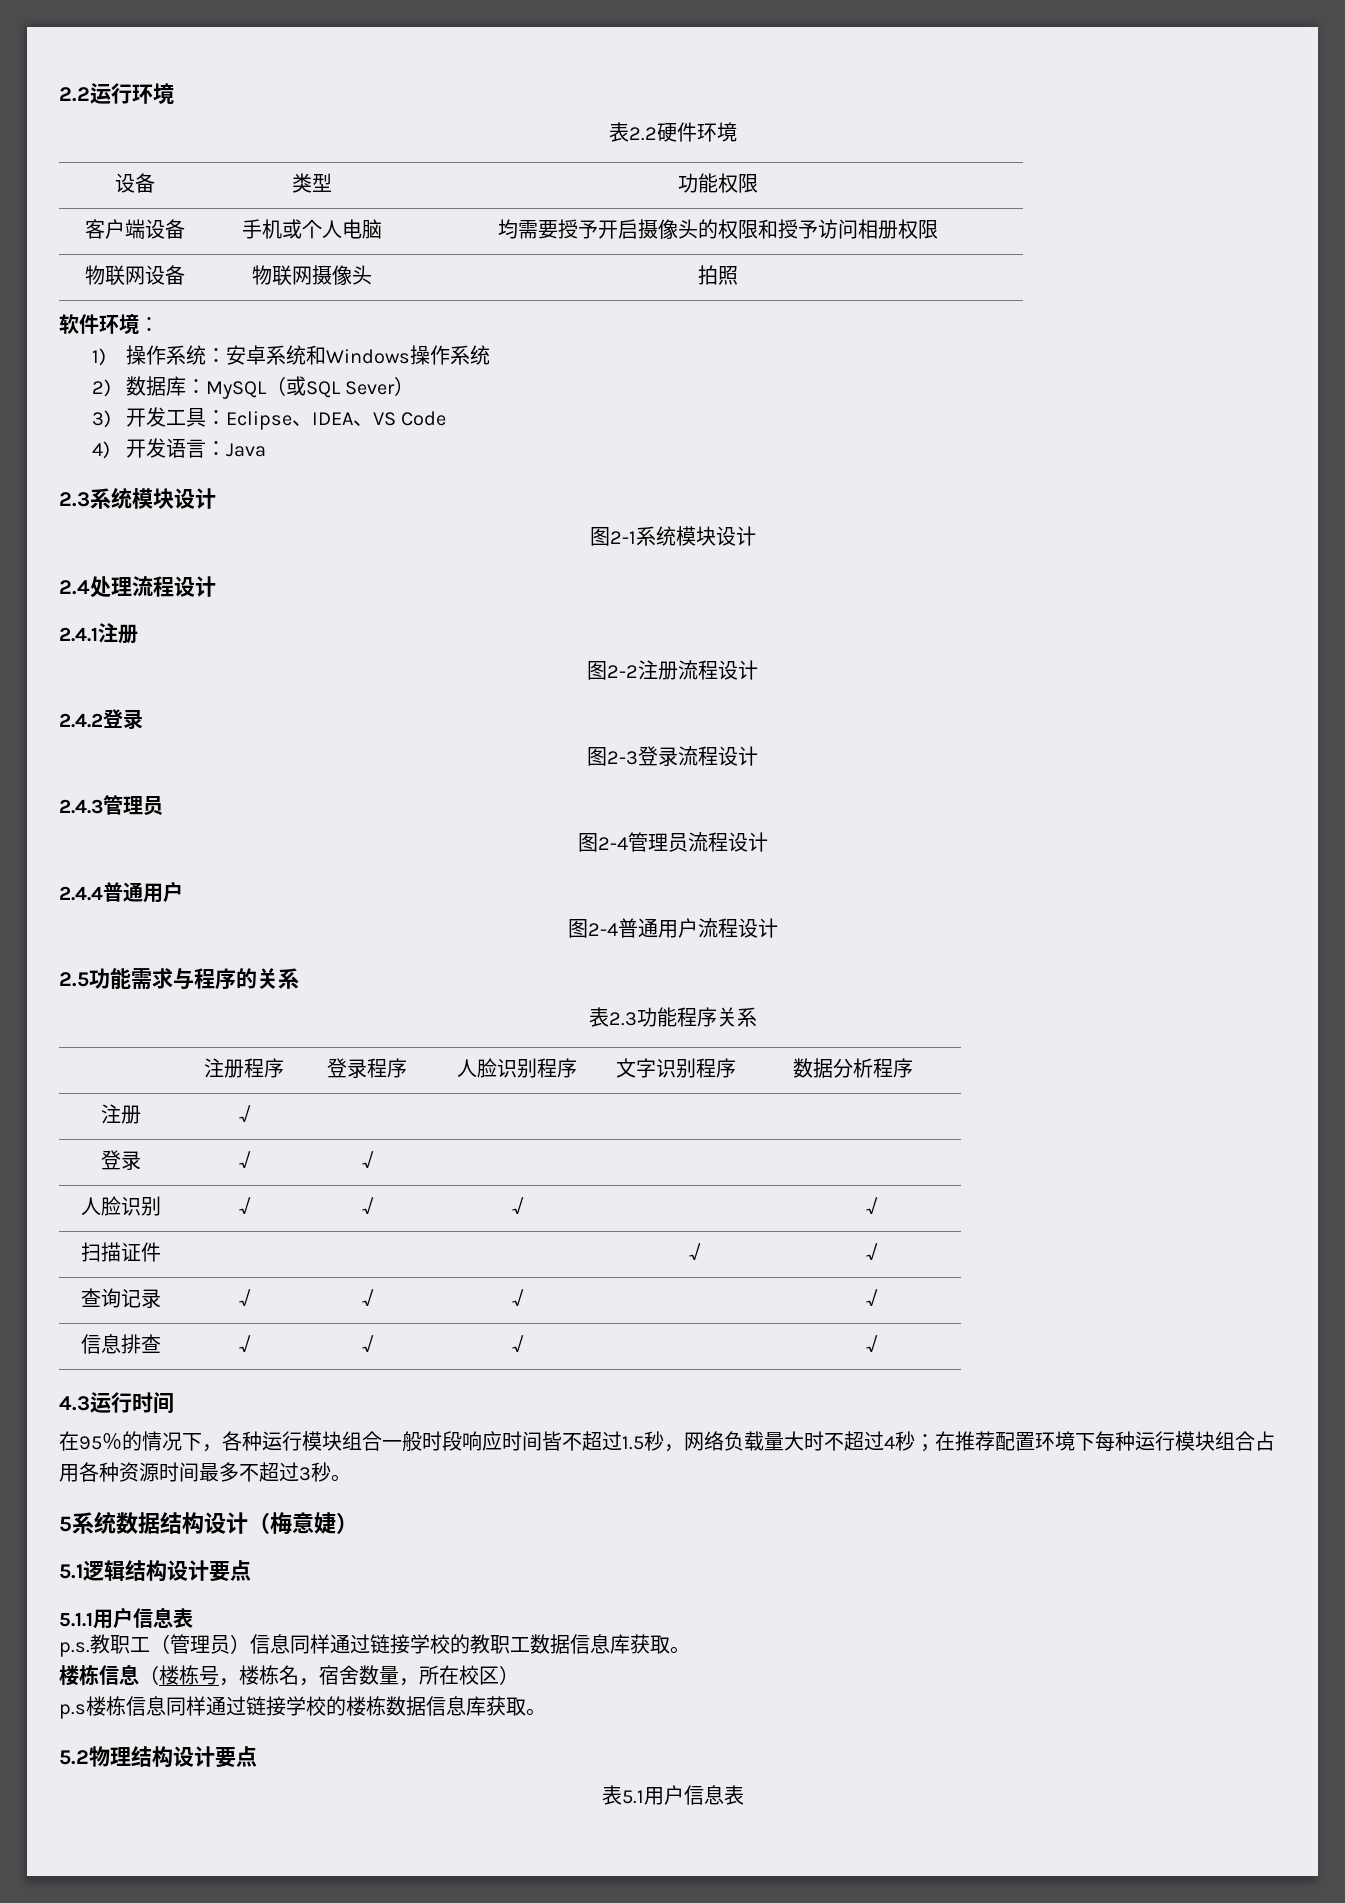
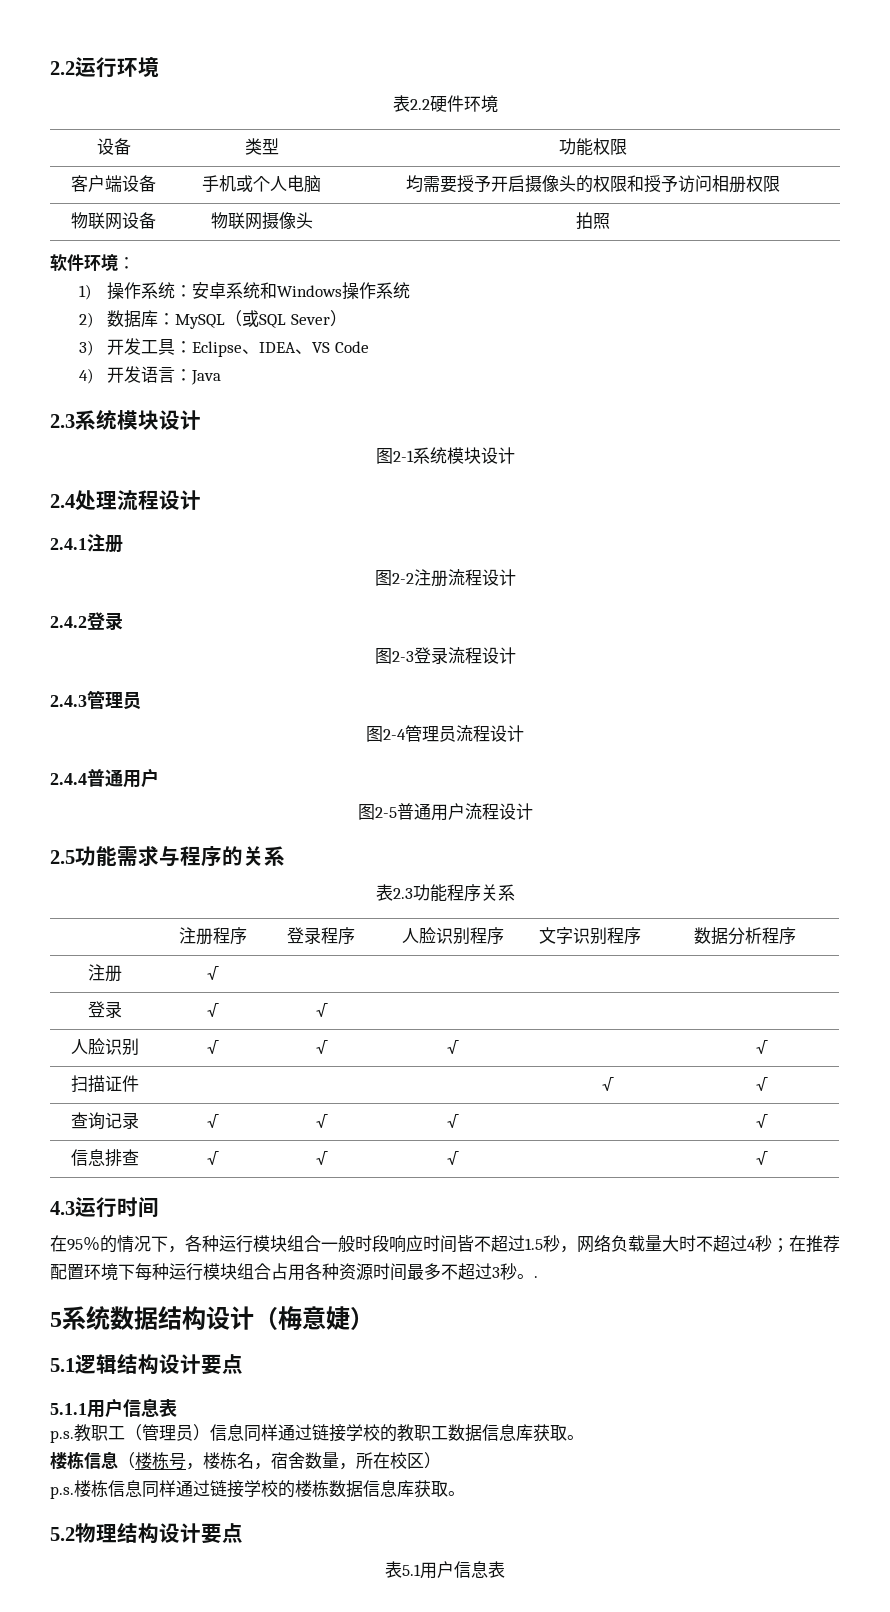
[587,923,618,936] 2-4 -> [374,807,397,818] 2-5
(351, 1478) none -> [534,1276,538,1278] .
[59,1704,86,1719] p.s -> [50,1486,74,1499] p.s.

